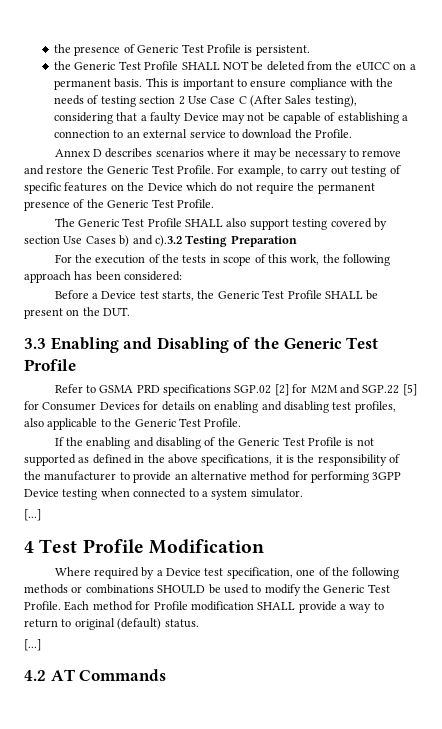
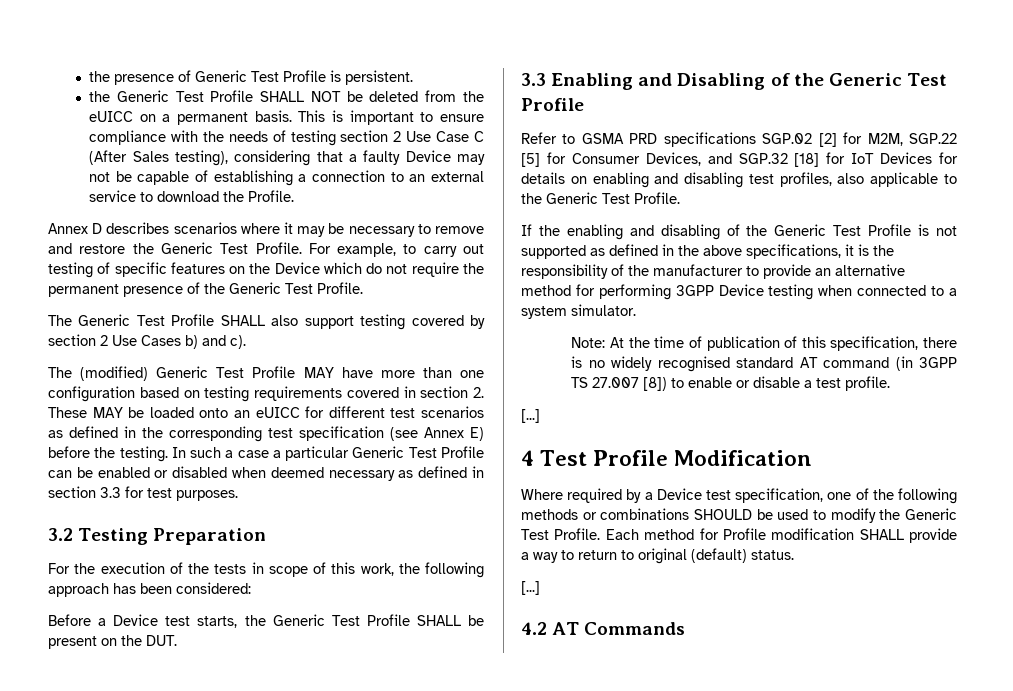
(60, 240) none -> [100,335,108,346] 2
[154,235,182,247] c).3.2 -> [230,335,246,349] [48,366,484,381] [48,386,484,402] [48,406,485,418] [48,426,484,442] [48,446,484,462] [48,466,485,481] [48,486,238,501] [48,528,73,541] c). // The (modified) Generic Test Profile MAY have more than one configuration based on testing requirements covered in section 2. These MAY be loaded onto an eUICC for different test scenarios as defined in the corresponding test specification (see Annex E) before the testing. In such a case a particular Generic Test Profile can be enabled or disabled when deemed necessary as defined in section 3.3 for test purposes. // 3.2
[310,384,360,394] M2M and -> [867,133,903,146] M2M,
(97, 406) none -> [645,152,875,167] Devices, and SGP.32 [18] for IoT
(303, 493) none -> [571,336,957,351] [571,356,957,372] [571,376,891,391] // Note: At the time of publication of this specification, there is no widely recognised standard AT command (in 3GPP TS 27.007 [8]) to enable or disable a test profile.

